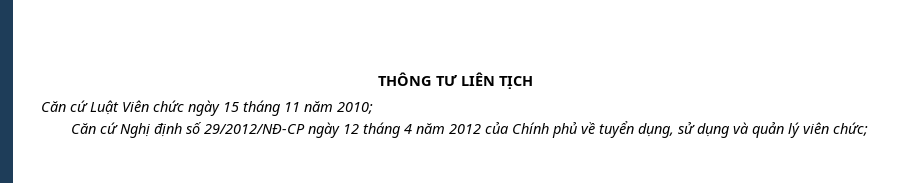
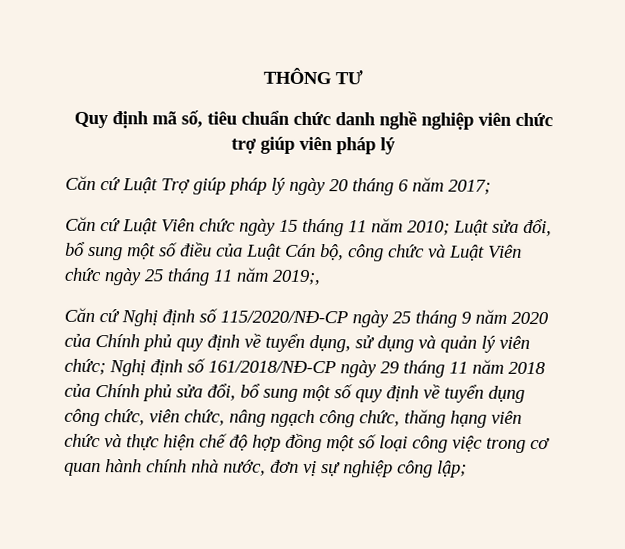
[460,72,533,89] LIÊN TỊCH -> [73,110,553,130] [231,136,396,155] [65,175,491,196] // Quy định mã số, tiêu chuẩn chức danh nghề nghiệp viên chức trợ giúp viên pháp lý // Căn cứ Luật Trợ giúp pháp lý ngày 20 tháng 6 năm 2017;
(373, 108) none -> [453,218,552,237] [65,241,522,262] [64,267,321,286] Luật sửa đổi, bổ sung một số điều của Luật Cán bộ, công chức và Luật Viên chức ngày 25 tháng 11 năm 2019;,
[203,122,577,138] 29/2012/NĐ-CP ngày 12 tháng 4 năm 2012 của Chính phủ -> [220,309,549,328] [64,333,240,352] 115/2020/NĐ-CP ngày 25 tháng 9 năm 2020 của Chính phủ quy định
(868, 129) none -> [109,358,546,378] [64,383,525,403] [64,408,522,428] [64,433,550,453] [64,459,467,478] Nghị định số 161/2018/NĐ-CP ngày 29 tháng 11 năm 2018 của Chính phủ sửa đổi, bổ sung một số quy định về tuyển dụng công chức, viên chức, nâng ngạch công chức, thăng hạng viên chức và thực hiện chế độ hợp đồng một số loại công việc trong cơ quan hành chính nhà nước, đơn vị sự nghiệp công lập;

